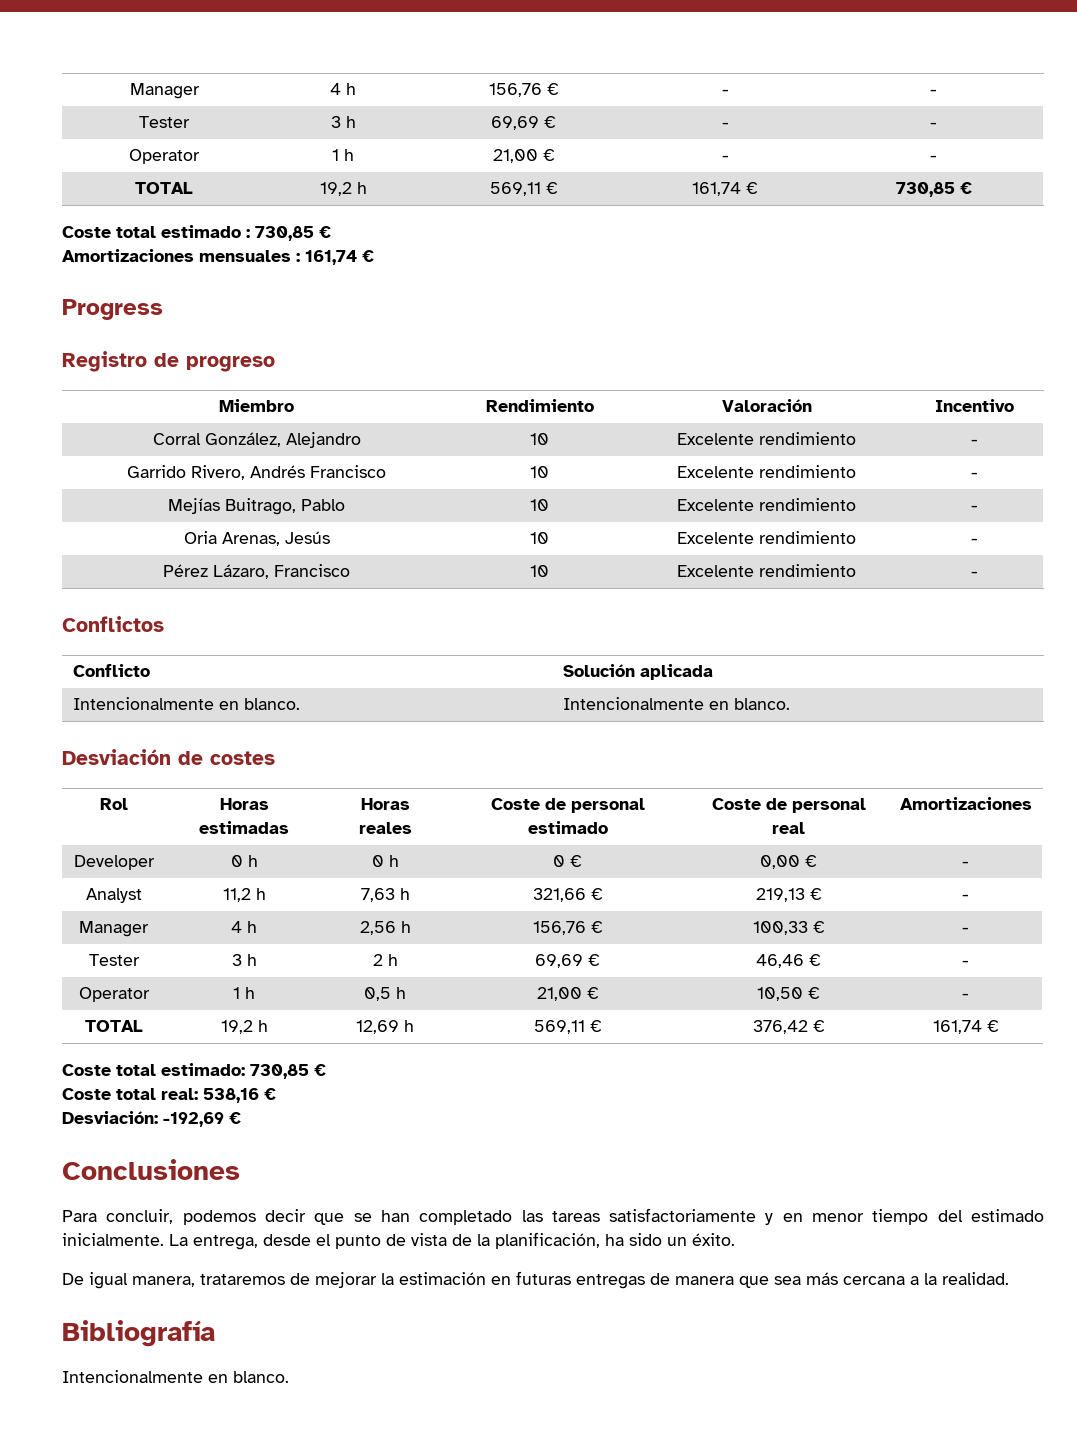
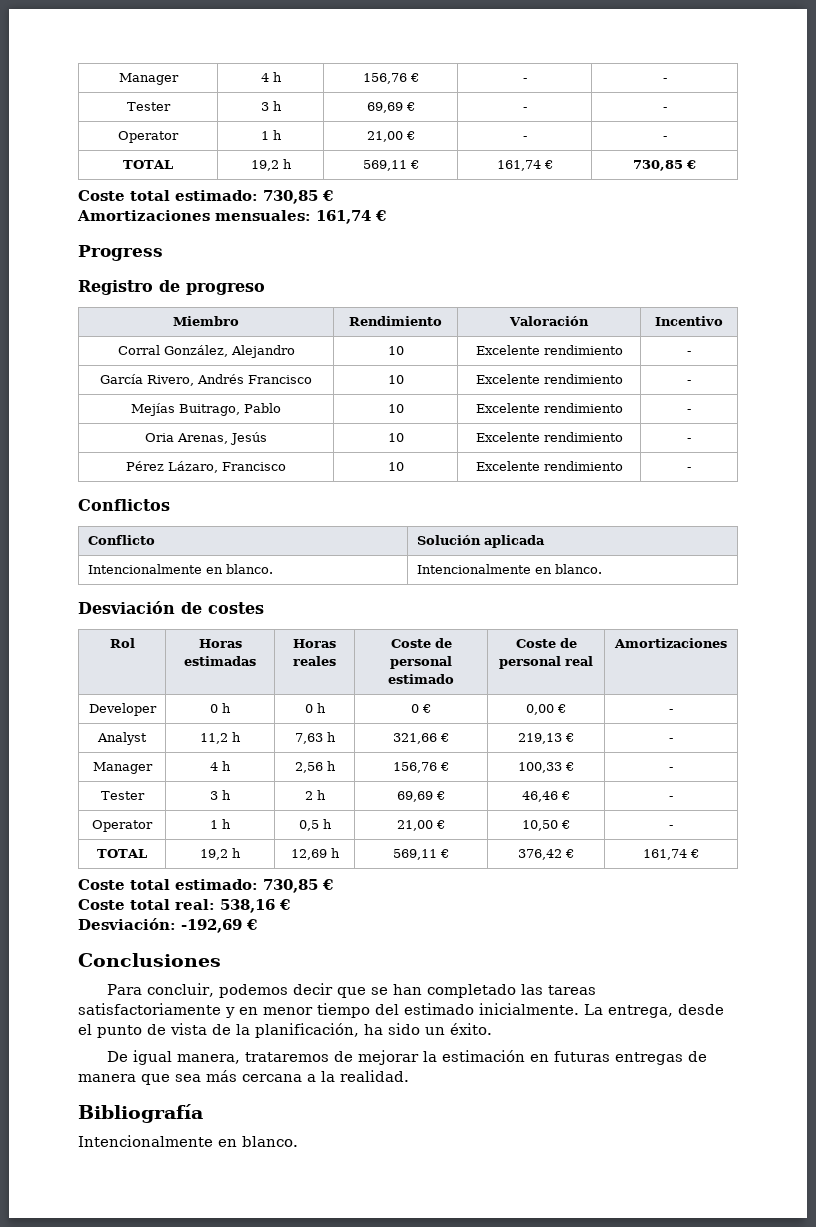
[161,225,250,238] estimado : -> [175,190,258,201] estimado:
[199,250,300,262] mensuales : -> [215,210,311,221] mensuales:
[127,465,186,478] Garrido -> [100,374,143,384] García

